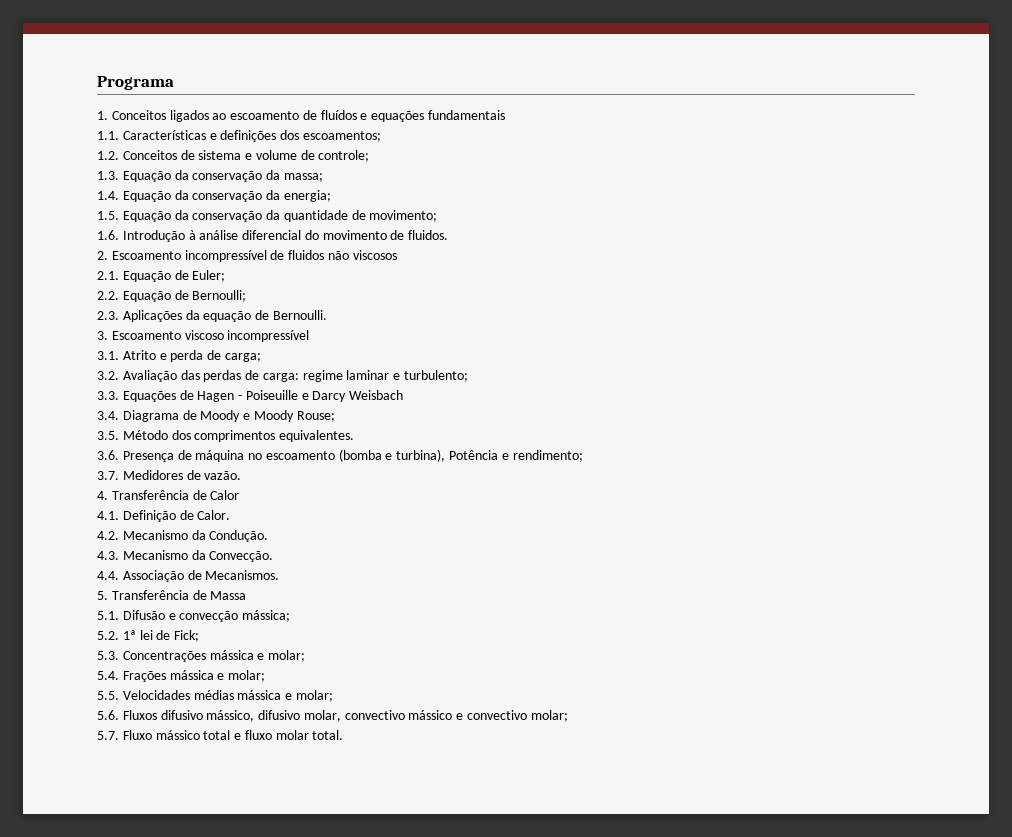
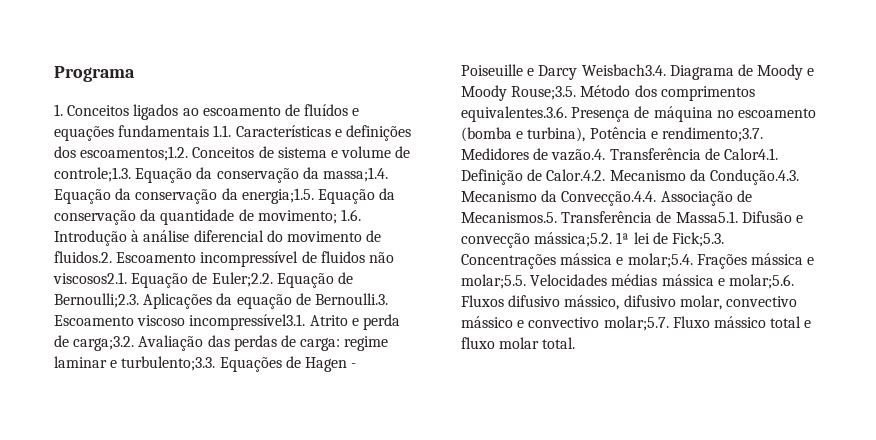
(506, 115) // -> (210, 131) none
[302,131,381,142] [97,151,119,160] escoamentos; // 1.2. -> [80,146,189,161] escoamentos;1.2.
[318,150,370,162] [97,170,323,182] [97,190,331,202] [97,211,119,220] controle; // 1.3. Equação da conservação da massa; // 1.4. Equação da conservação da energia; // 1.5. -> [54,167,388,183] [54,188,314,204] controle;1.3. Equação da conservação da massa;1.4. Equação da conservação da energia;1.5.
(438, 216) // -> (337, 217) none
[408,230,449,240] [97,251,108,260] fluidos. // 2. -> [54,251,112,263] fluidos.2.
[352,250,397,260] [97,270,226,282] [97,290,247,302] [97,310,327,322] [97,330,310,342] [97,351,119,360] viscosos // 2.1. Equação de Euler; // 2.2. Equação de Bernoulli; // 2.3. Aplicações da equação de Bernoulli. // 3. Escoamento viscoso incompressível // 3.1. -> [53,272,353,288] [54,293,388,309] [54,314,306,330] viscosos2.1. Equação de Euler;2.2. Equação de Bernoulli;2.3. Aplicações da equação de Bernoulli.3. Escoamento viscoso incompressível3.1.
[224,353,261,362] [97,371,119,380] carga; // 3.2. -> [73,336,135,351] carga;3.2.
[404,370,469,382] [97,391,119,400] turbulento; // 3.3. -> [121,356,216,371] turbulento;3.3.
[349,390,404,400] [97,411,119,420] Weisbach // 3.4. -> [581,64,666,76] Weisbach3.4.
[296,411,335,422] [97,431,119,440] Rouse; // 3.5. -> [511,86,577,100] Rouse;3.5.
[279,430,355,442] [97,450,119,460] equivalentes. // 3.6. -> [461,106,567,122] equivalentes.3.6.
[512,450,583,462] [97,470,242,480] [97,490,240,500] [97,510,231,522] [97,530,269,542] [97,550,274,562] [97,570,280,582] [97,590,247,600] [97,611,119,620] rendimento; // 3.7. Medidores de vazão. // 4. Transferência de Calor // 4.1. Definição de Calor. // 4.2. Mecanismo da Condução. // 4.3. Mecanismo da Convecção. // 4.4. Associação de Mecanismos. // 5. Transferência de Massa // 5.1. -> [661,127,763,142] [461,148,778,161] [461,169,799,185] [461,190,752,206] [461,211,738,223] rendimento;3.7. Medidores de vazão.4. Transferência de Calor4.1. Definição de Calor.4.2. Mecanismo da Condução.4.3. Mecanismo da Convecção.4.4. Associação de Mecanismos.5. Transferência de Massa5.1.
[242,610,291,622] [97,631,119,640] mássica; // 5.2. -> [534,232,613,247] mássica;5.2.
[174,630,200,642] [97,651,119,660] Fick; // 5.3. -> [671,232,724,247] Fick;5.3.
[268,650,306,662] [97,671,119,680] molar; // 5.4. -> [627,253,693,268] molar;5.4.
[228,670,266,682] [97,691,119,700] molar; // 5.5. -> [461,274,526,289] molar;5.5.
[295,690,333,702] [97,710,119,720] molar; // 5.6. -> [728,274,794,289] molar;5.6.
[530,710,568,722] [97,731,119,740] molar; // 5.7. -> [603,316,669,331] molar;5.7.

